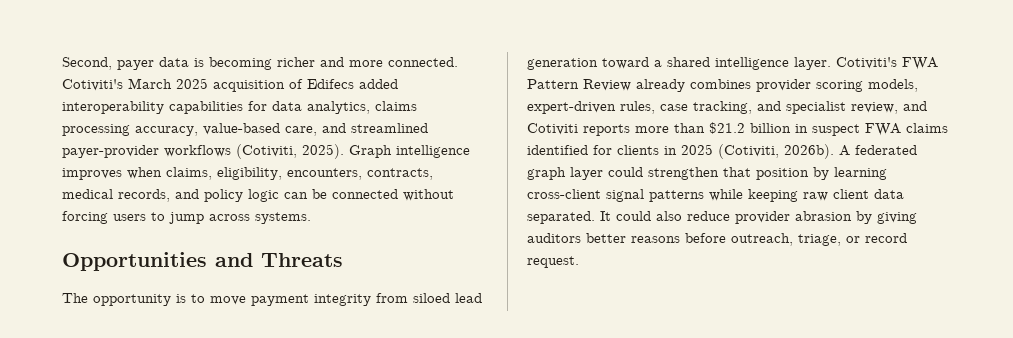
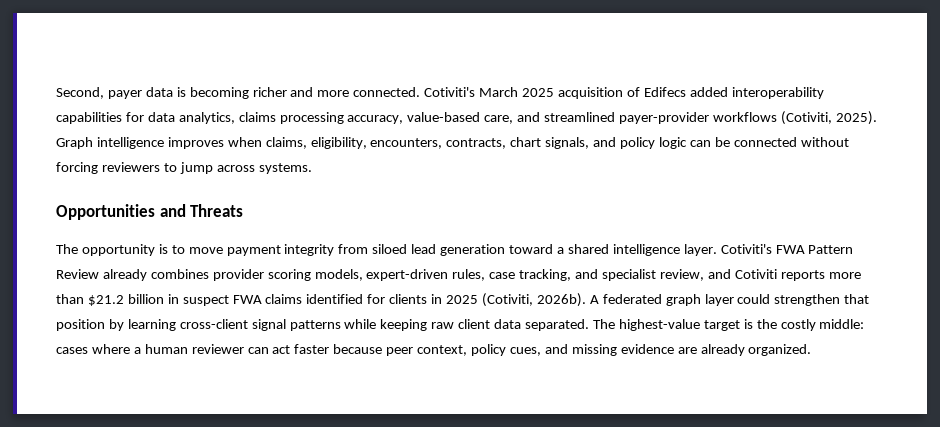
[62,189,170,202] medical records, -> [510,137,590,149] chart signals,
[113,214,146,221] users -> [101,162,160,172] reviewers
[600,211,917,224] [527,233,907,246] [527,256,579,268] It could also reduce provider abrasion by giving auditors better reasons before outreach, triage, or record request. -> [592,319,865,331] [56,344,812,356] The highest-value target is the costly middle: cases where a human reviewer can act faster because peer context, policy cues, and missing evidence are already organized.

